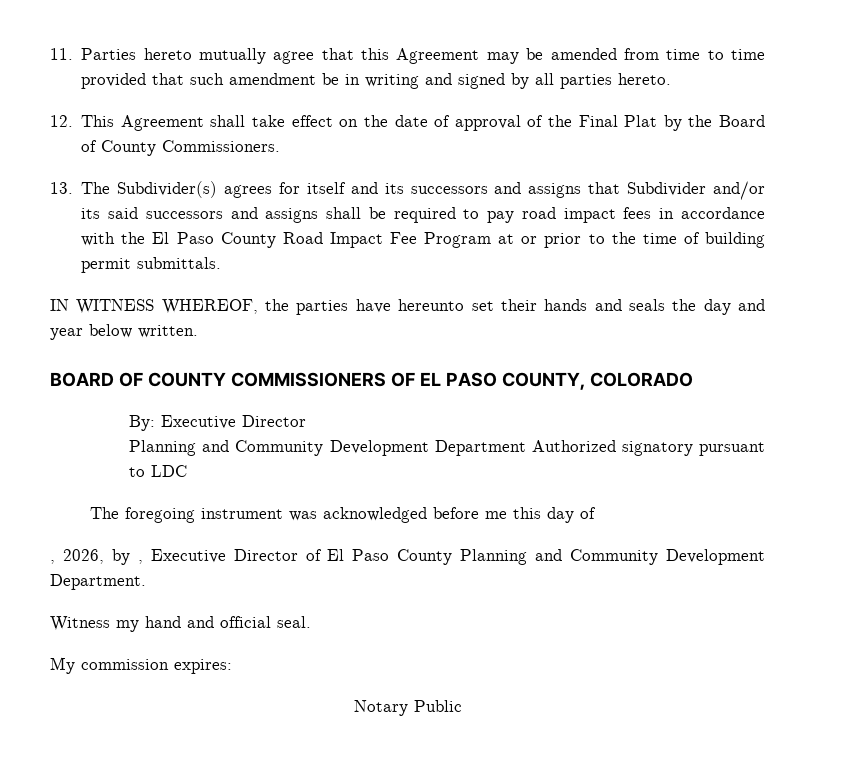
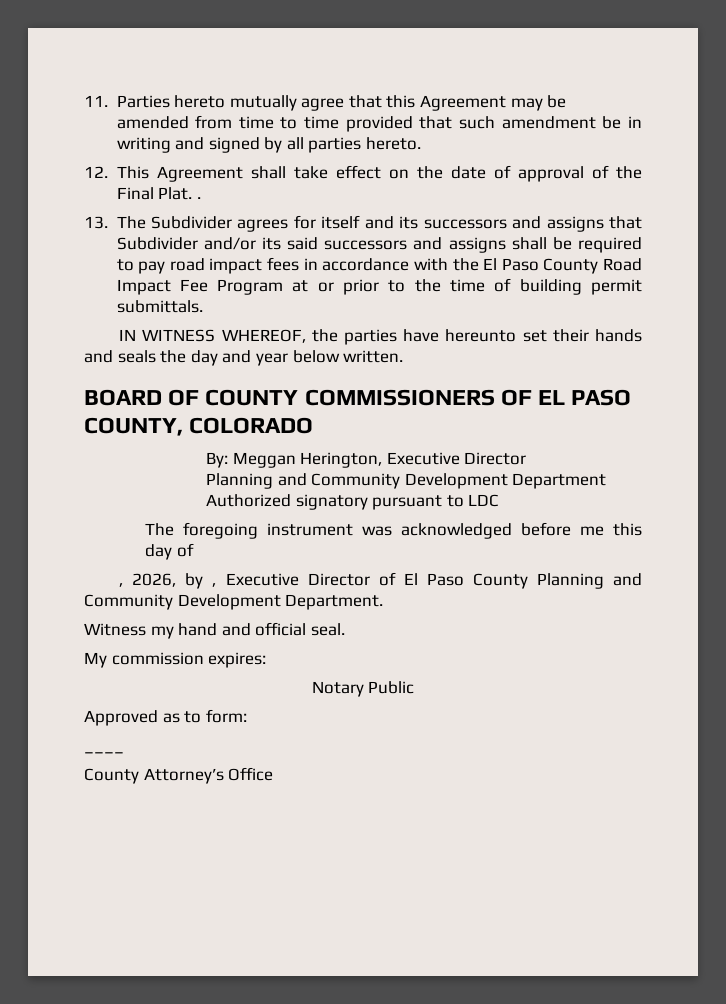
[624,115,765,131] [81,140,281,156] Plat by the Board of County Commissioners. -> [158,187,201,200] Plat. .
[117,181,218,198] Subdivider(s) -> [150,216,232,229] Subdivider
(156, 423) none -> [232,452,383,468] Meggan Herington,
(462, 706) none -> [84,709,247,726] [84,751,124,754] [84,767,274,784] // Approved as to form: // ____ // County Attorney’s Office

